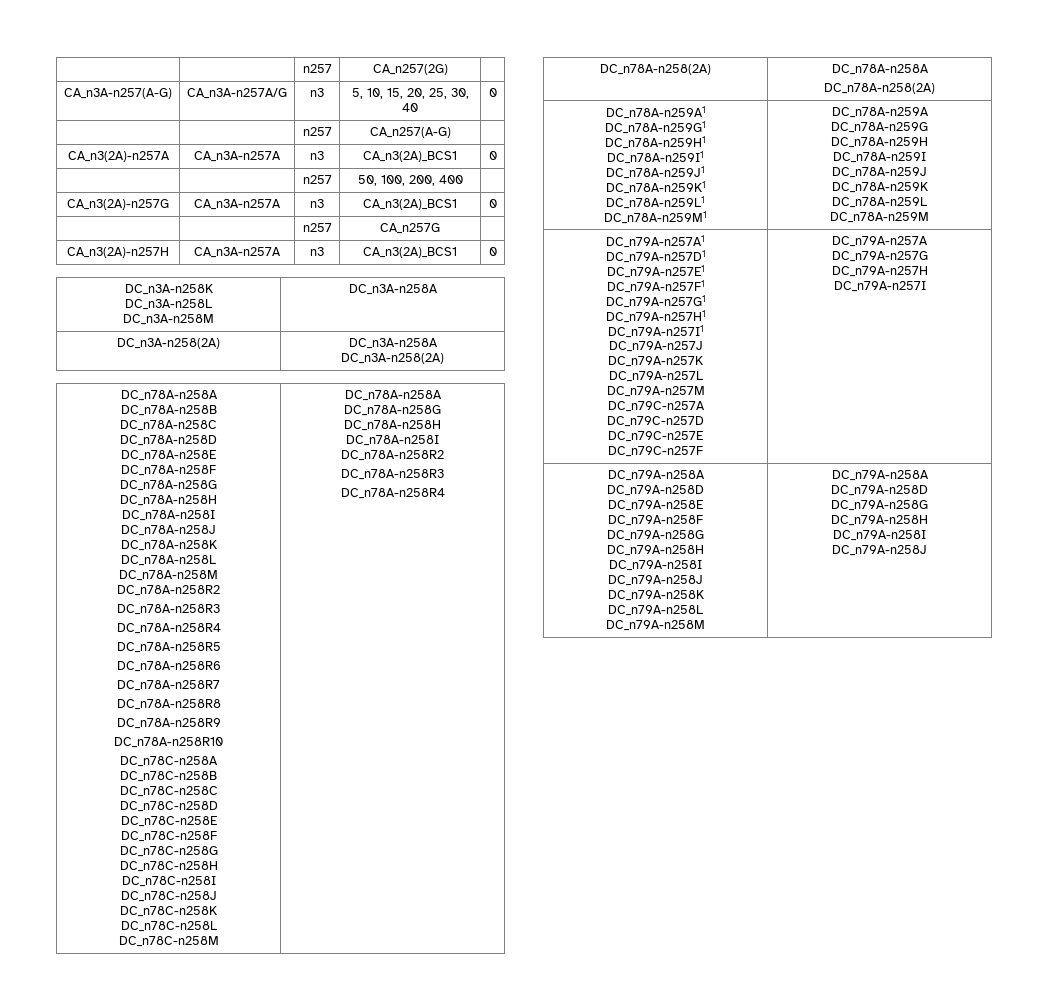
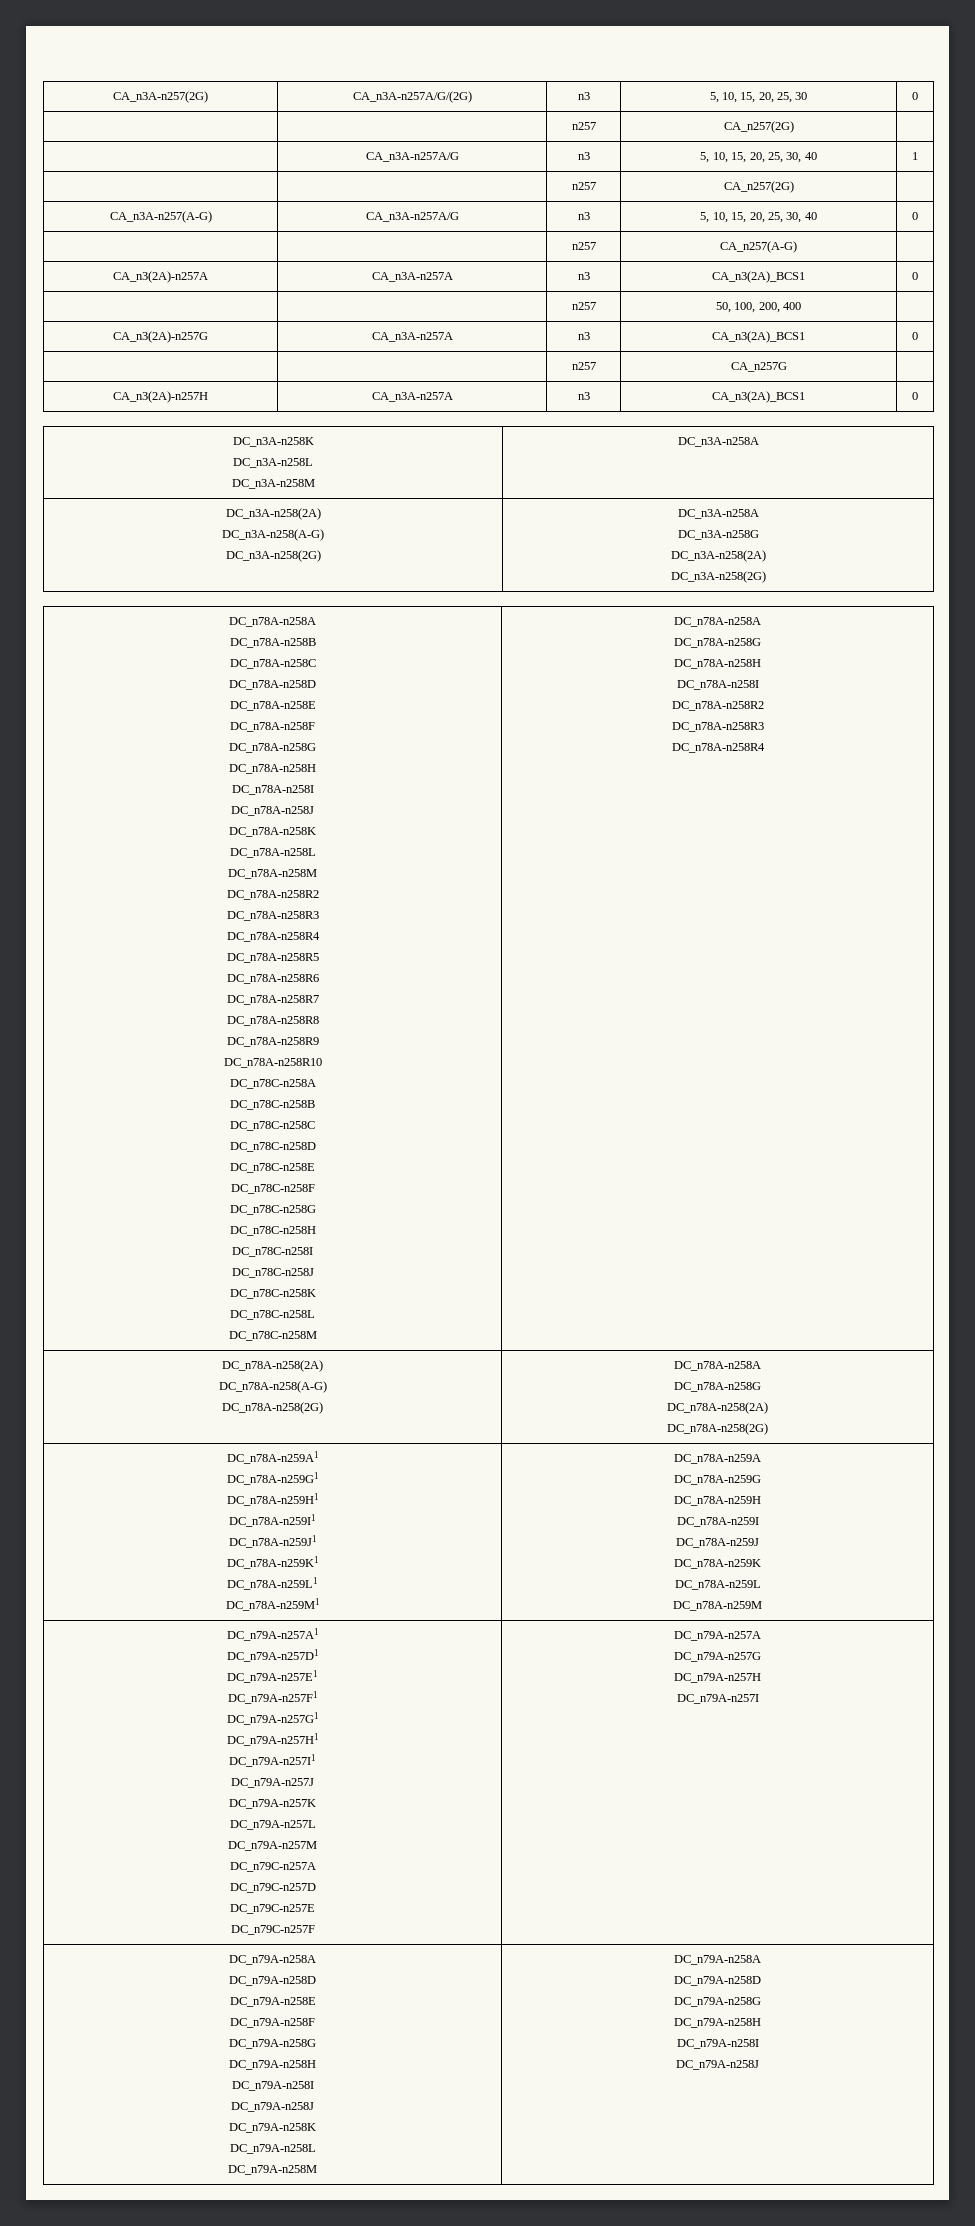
(302, 68) none -> [113,91,208,103] [352,91,472,103] [577,92,590,100] [709,92,808,103] [912,92,918,100] [571,122,596,130] [723,121,794,133] [365,152,459,162] [577,152,590,160] [700,152,817,163] [912,152,918,160] CA_n3A-n257(2G) | CA_n3A-n257A/G/(2G) | n3 | 5, 10, 15, 20, 25, 30 | 0 // | | n257 | CA_n257(2G) | // | CA_n3A-n257A/G | n3 | 5, 10, 15, 20, 25, 30, 40 | 1 //
[348,338,438,349] [341,353,445,364] | DC_n3A-n258A // DC_n3A-n258(2A) -> [222,529,324,541] [225,550,321,562] [677,509,759,519] [677,530,759,540] [670,550,766,562] [670,571,766,583] // DC_n3A-n258(A-G) // DC_n3A-n258(2G) | DC_n3A-n258A // DC_n3A-n258G // DC_n3A-n258(2A) // DC_n3A-n258(2G)
[831,64,929,75] [824,83,935,94] | DC_n78A-n258A // DC_n78A-n258(2A) -> [218,1381,327,1393] [222,1402,323,1414] [674,1361,762,1371] [674,1382,762,1392] [667,1402,769,1414] [667,1423,769,1435] // DC_n78A-n258(A-G) // DC_n78A-n258(2G) | DC_n78A-n258A // DC_n78A-n258G // DC_n78A-n258(2A) // DC_n78A-n258(2G)

